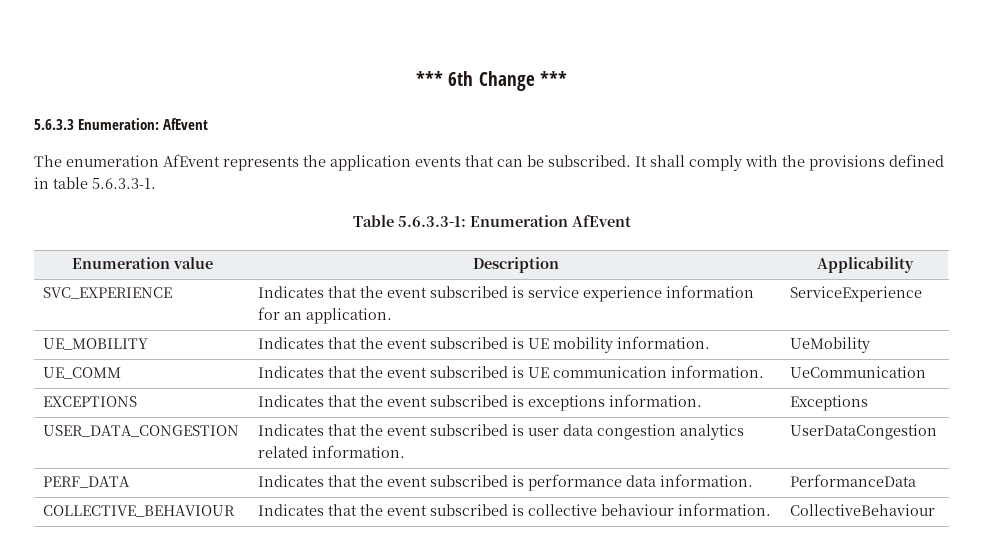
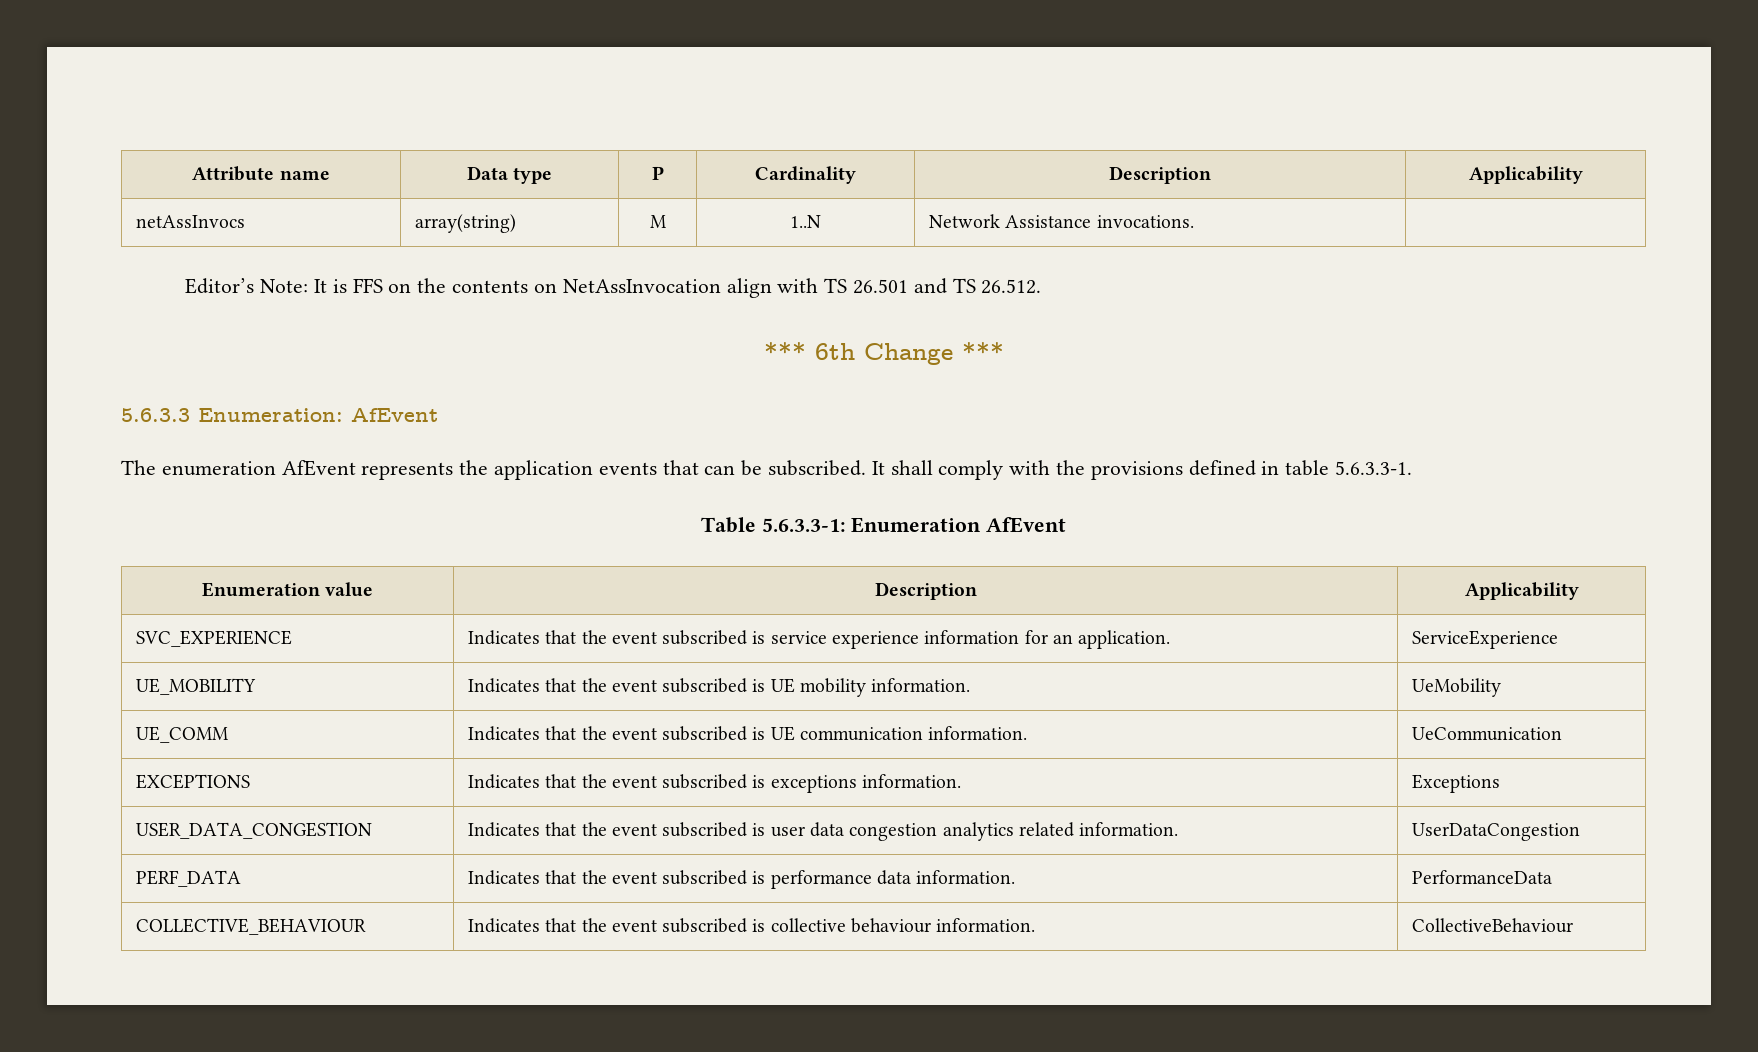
(416, 78) none -> [192,166,330,181] [466,166,553,184] [651,166,664,180] [755,166,856,184] [1109,166,1211,184] [1468,166,1583,184] [136,215,246,228] [415,214,517,233] [649,215,666,228] [790,215,821,228] [929,214,1194,228] [185,278,1042,298] Attribute name | Data type | P | Cardinality | Description | Applicability // netAssInvocs | array(string) | M | 1..N | Network Assistance invocations. | // Editor’s Note: It is FFS on the contents on NetAssInvocation align with TS 26.501 and TS 26.512. //

